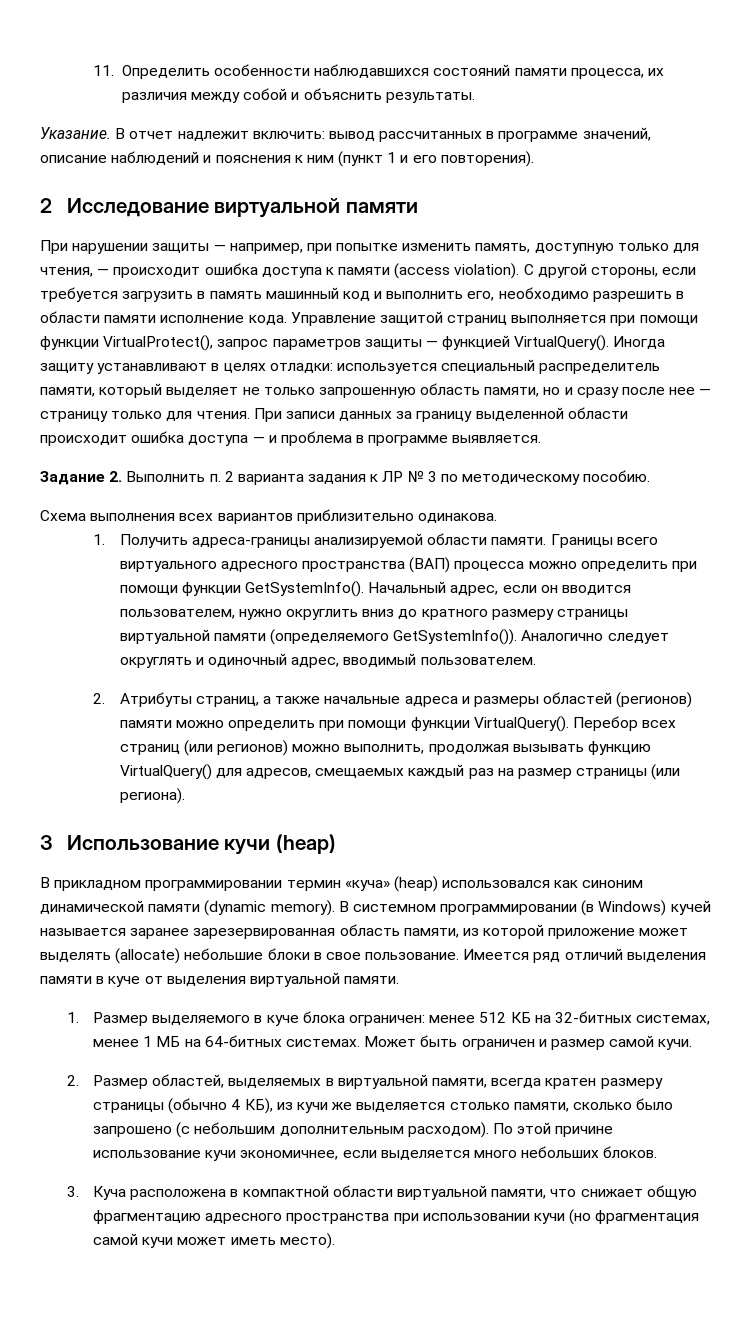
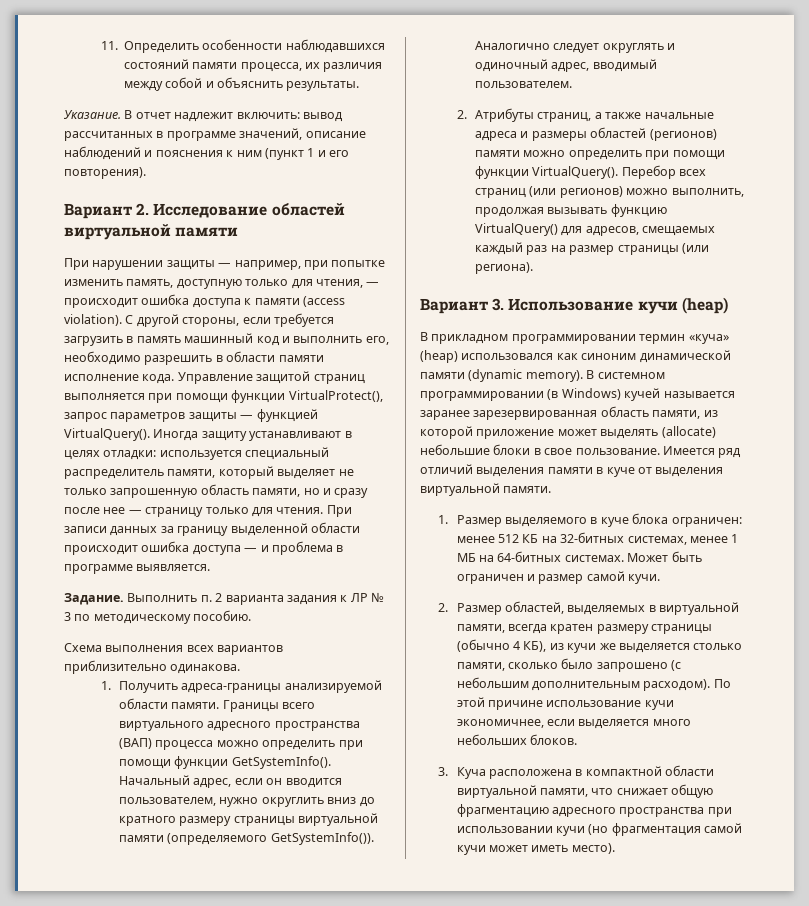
[40,198,209,217] 2 Исследование -> [64,203,345,219] Вариант 2. Исследование областей
[40,471,123,485] Задание 2. -> [64,593,124,605] Задание.
[40,835,53,850] 3 -> [420,298,505,314] Вариант 3.

